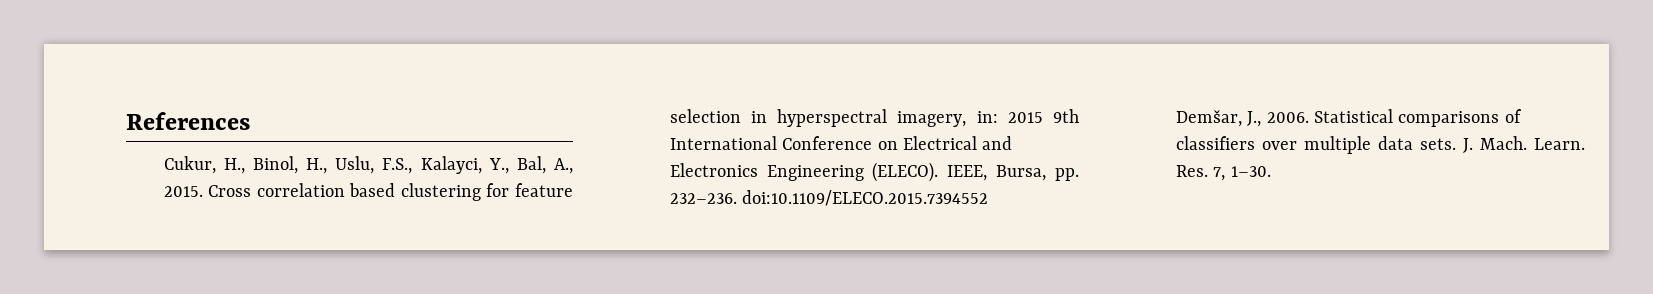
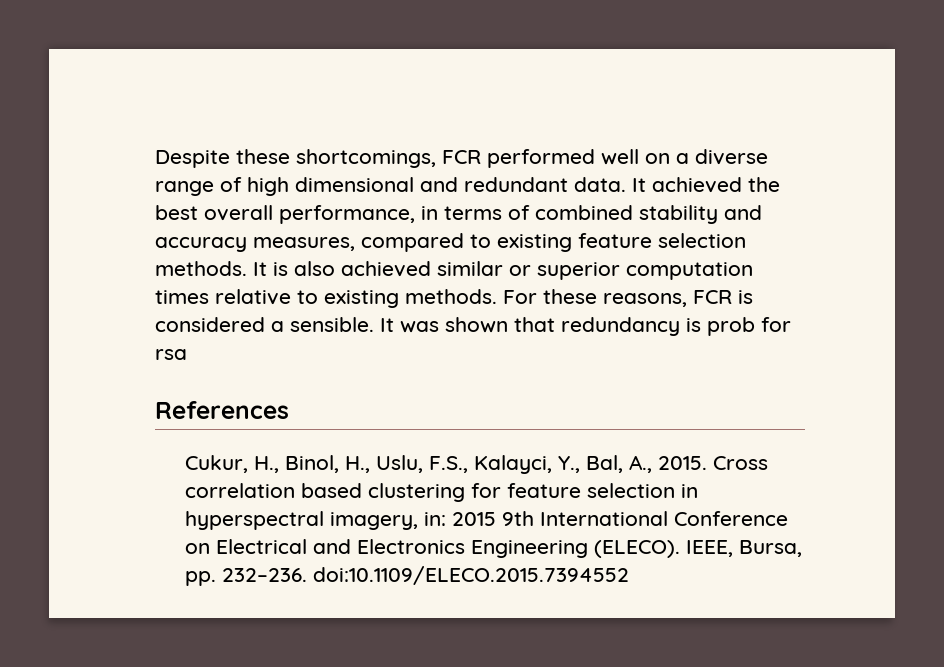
(126, 121) none -> [155,149,768,168] [155,177,780,196] [155,205,762,224] [155,233,746,252] [155,261,753,280] [155,289,753,308] [155,317,791,336] [155,349,187,360] Despite these shortcomings, FCR performed well on a diverse range of high dimensional and redundant data. It achieved the best overall performance, in terms of combined stability and accuracy measures, compared to existing feature selection methods. It is also achieved similar or superior computation times relative to existing methods. For these reasons, FCR is considered a sensible. It was shown that redundancy is prob for rsa //
[1175,109,1522,127] [1175,136,1585,154] [1175,165,1271,181] // Demšar, J., 2006. Statistical comparisons of classifiers over multiple data sets. J. Mach. Learn. Res. 7, 1–30. -> (630, 575) none

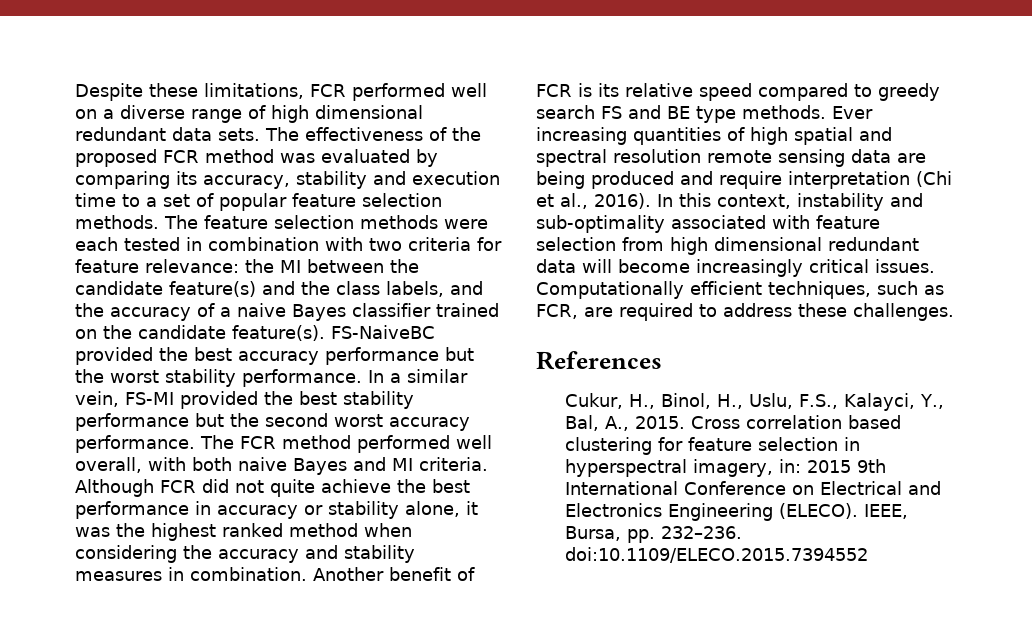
[296,149,436,168] shortcomings, -> [204,83,304,99] limitations,
[420,177,780,193] [155,205,762,224] [155,233,746,252] [155,261,753,280] [155,289,753,308] [155,317,791,336] [155,349,187,360] and redundant data. It achieved the best overall performance, in terms of combined stability and accuracy measures, compared to existing feature selection methods. It is also achieved similar or superior computation times relative to existing methods. For these reasons, FCR is considered a sensible. It was shown that redundancy is prob for rsa -> [75,127,481,141] [75,149,438,167] [75,171,500,189] [75,193,442,211] [75,215,488,229] [75,237,502,251] [75,259,419,273] [75,281,483,297] [75,303,499,321] [75,325,435,341] [75,347,474,365] [75,369,468,387] [75,391,414,409] [75,413,470,431] [75,435,492,453] [75,457,488,475] [75,479,470,497] [75,501,478,519] [75,523,412,541] [75,545,415,563] [75,567,475,581] [536,83,940,101] [536,105,873,123] [536,127,892,145] [536,149,926,167] [536,171,952,189] [536,193,923,211] [536,215,880,233] [536,237,919,255] [536,259,935,277] [536,281,944,299] [536,303,954,321] redundant data sets. The effectiveness of the proposed FCR method was evaluated by comparing its accuracy, stability and execution time to a set of popular feature selection methods. The feature selection methods were each tested in combination with two criteria for feature relevance: the MI between the candidate feature(s) and the class labels, and the accuracy of a naive Bayes classifier trained on the candidate feature(s). FS-NaiveBC provided the best accuracy performance but the worst stability performance. In a similar vein, FS-MI provided the best stability performance but the second worst accuracy performance. The FCR method performed well overall, with both naive Bayes and MI criteria. Although FCR did not quite achieve the best performance in accuracy or stability alone, it was the highest ranked method when considering the accuracy and stability measures in combination. Another benefit of FCR is its relative speed compared to greedy search FS and BE type methods. Ever increasing quantities of high spatial and spectral resolution remote sensing data are being produced and require interpretation (Chi et al., 2016). In this context, instability and sub-optimality associated with feature selection from high dimensional redundant data will become increasingly critical issues. Computationally efficient techniques, such as FCR, are required to address these challenges.

